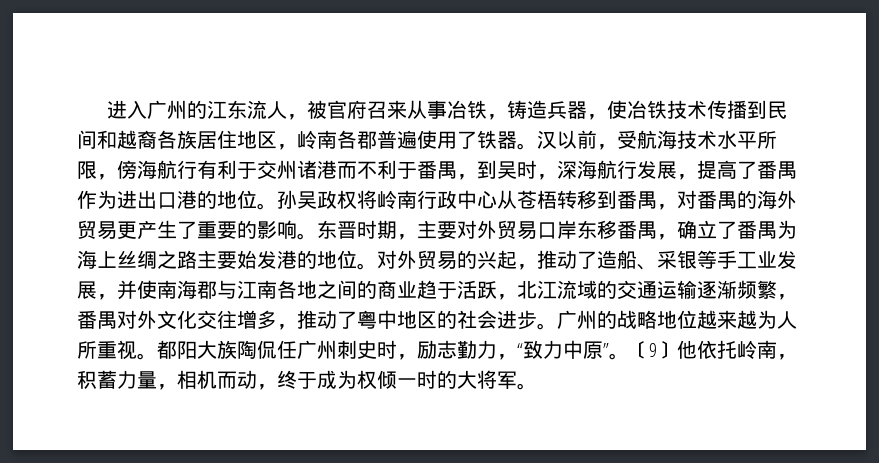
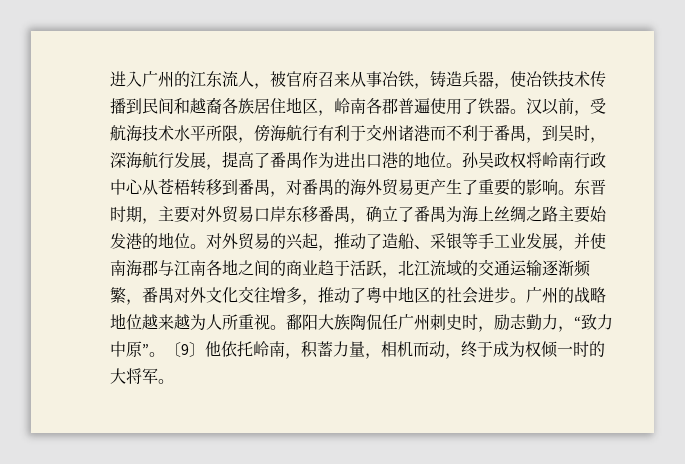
[157,340,177,359] 都 -> [286,314,302,330] 鄱

